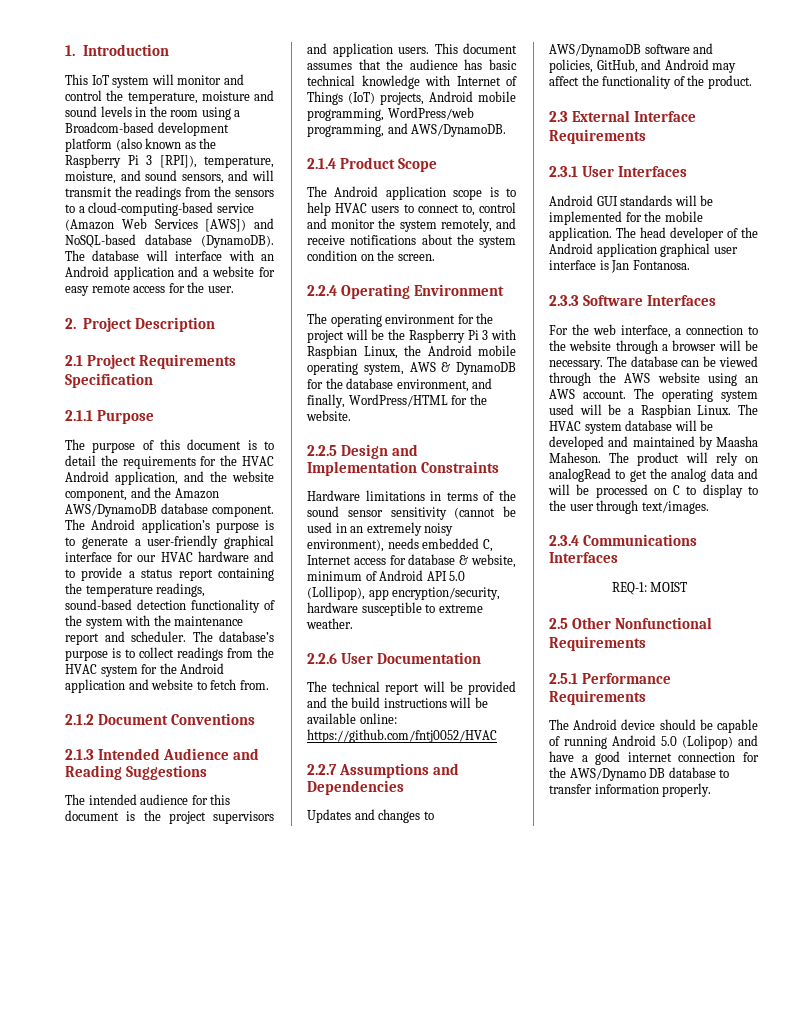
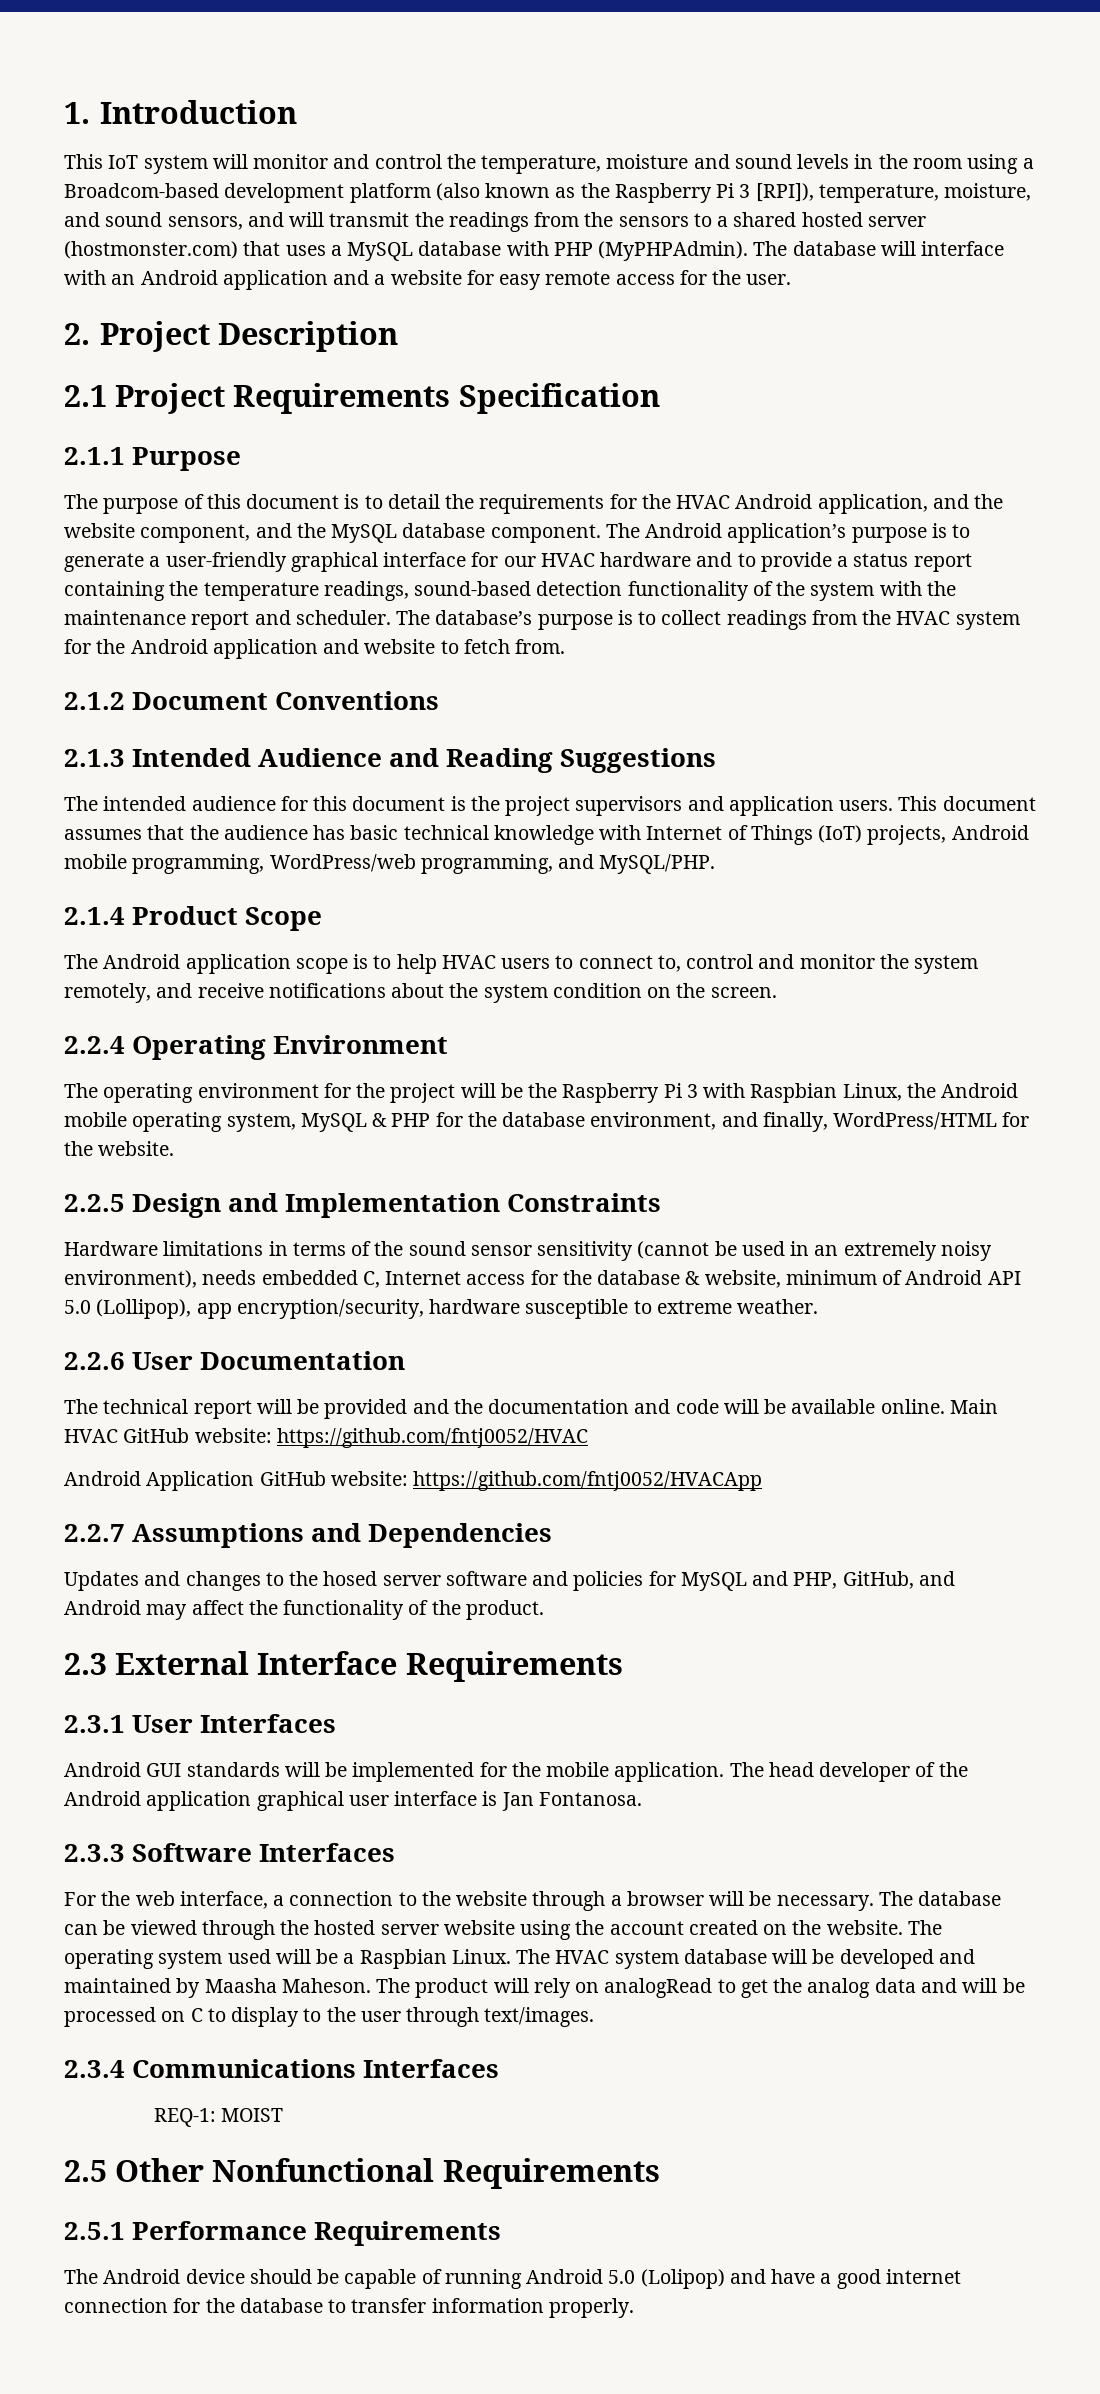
[88,202,254,216] [65,218,274,232] [65,234,274,248] cloud-computing-based service (Amazon Web Services [AWS]) and NoSQL-based database (DynamoDB). -> [733,212,926,227] [64,241,749,261] shared hosted server (hostmonster.com) that uses a MySQL database with PHP (MyPHPAdmin).
[174,488,219,499] [65,504,157,517] Amazon AWS/DynamoDB -> [331,524,398,543] MySQL
[411,124,507,137] AWS/DynamoDB. -> [599,854,716,874] MySQL/PHP.
[409,362,516,375] AWS & DynamoDB -> [300,1113,431,1132] MySQL & PHP
(406, 560) none -> [562,1270,592,1285] the
[351,697,488,708] [307,713,397,724] [307,729,497,743] build instructions will be available online: https://github.com/fntj0052/HVAC -> [488,1399,998,1414] [64,1428,588,1448] [64,1471,763,1491] documentation and code will be available online. Main HVAC GitHub website: https://github.com/fntj0052/HVAC // Android Application GitHub website: https://github.com/fntj0052/HVACApp
[549,43,714,57] [549,59,593,73] AWS/DynamoDB software and policies, -> [289,1571,838,1591] the hosed server software and policies for MySQL and PHP,
[624,372,758,386] [549,389,626,399] AWS website using an AWS account. -> [314,1920,903,1940] hosted server website using the account created on the website.
[569,768,666,781] AWS/Dynamo DB -> (235, 2305) none

